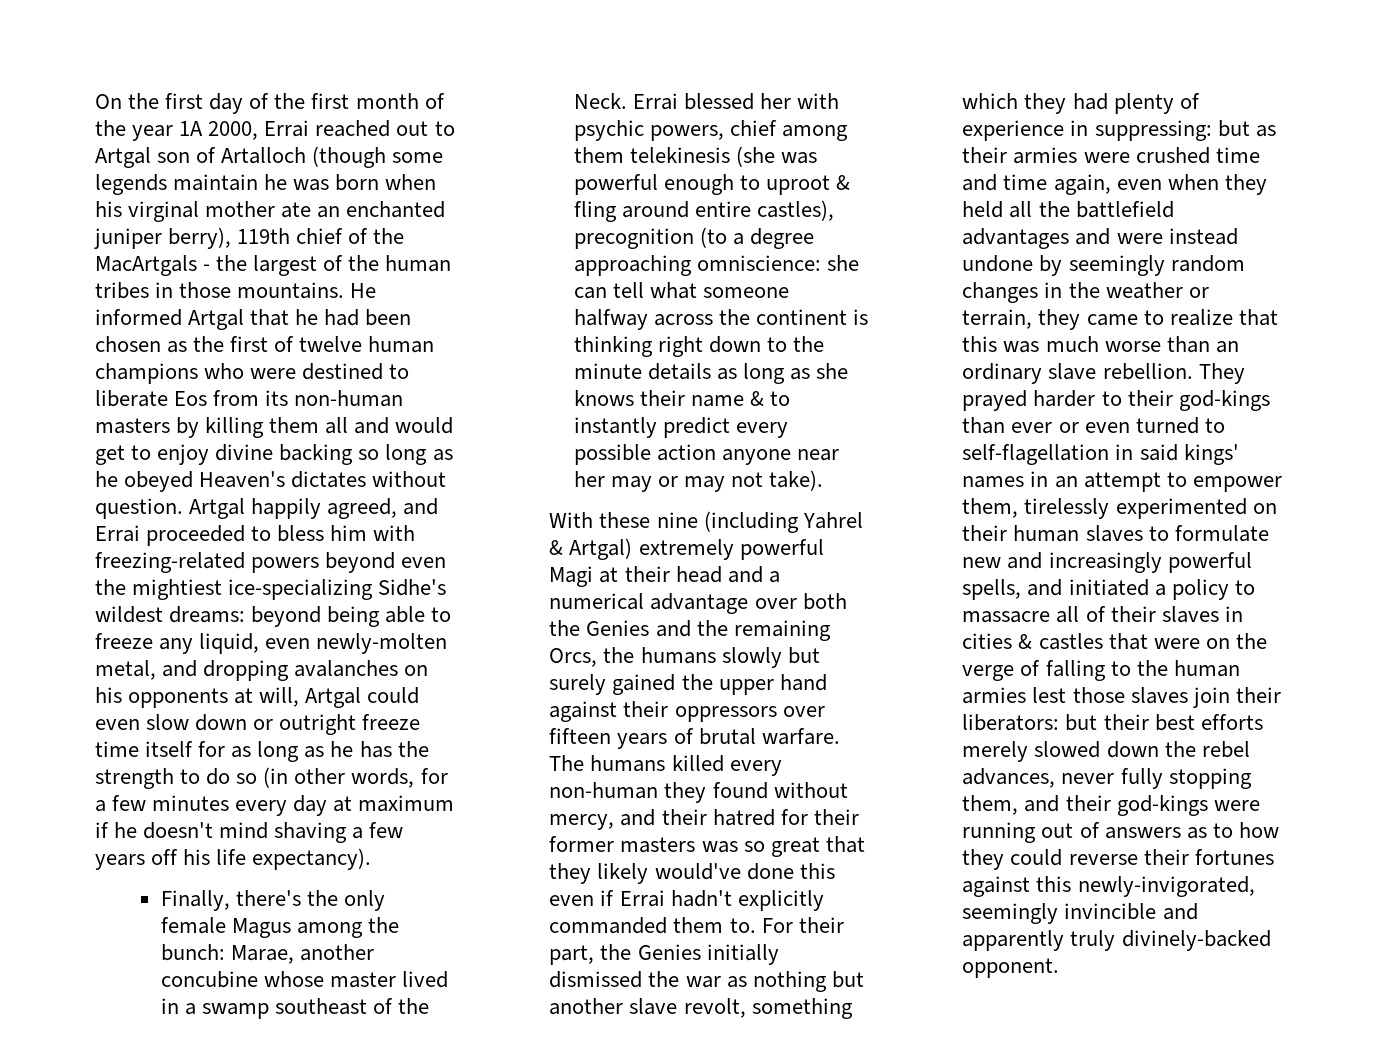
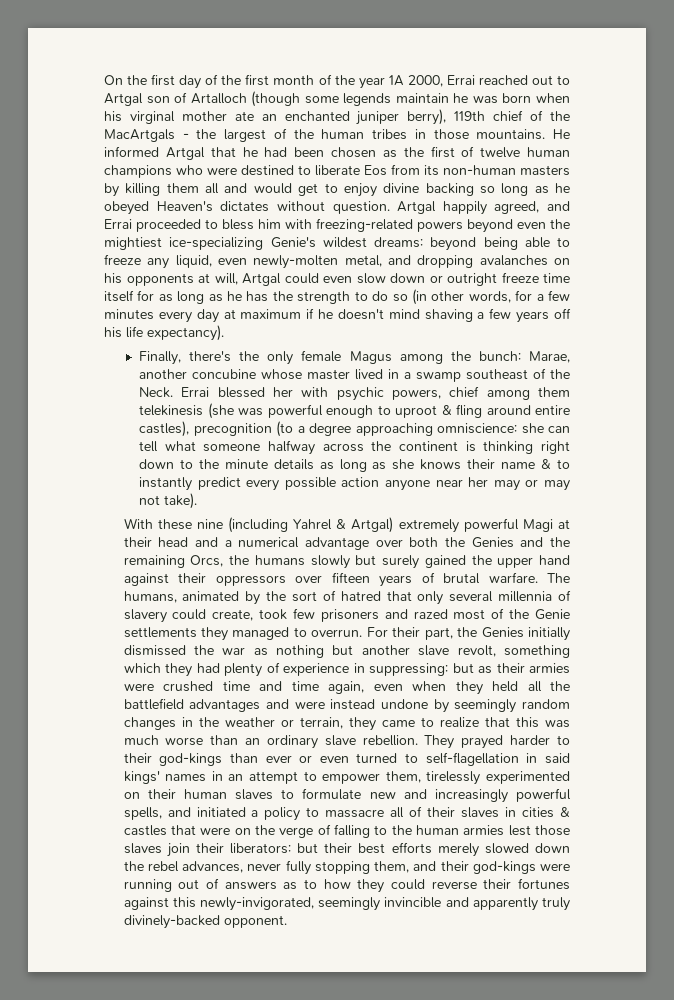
[378,579,447,596] Sidhe's -> [270,237,316,248] Genie's
[590,755,782,776] [549,782,848,803] [549,809,859,830] [549,836,865,857] [549,863,835,884] [549,890,824,911] [549,917,756,934] humans killed every non-human they found without mercy, and their hatred for their former masters was so great that they likely would've done this even if Errai hadn't explicitly commanded them to. -> [123,590,571,605] [123,608,570,623] [123,627,363,641] humans, animated by the sort of hatred that only several millennia of slavery could create, took few prisoners and razed most of the Genie settlements they managed to overrun.

